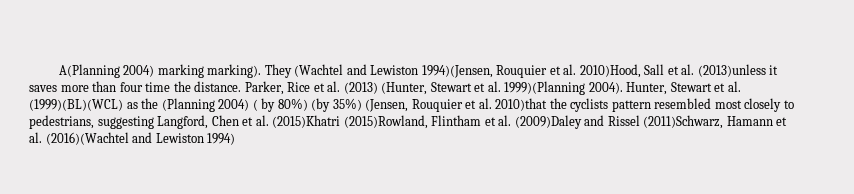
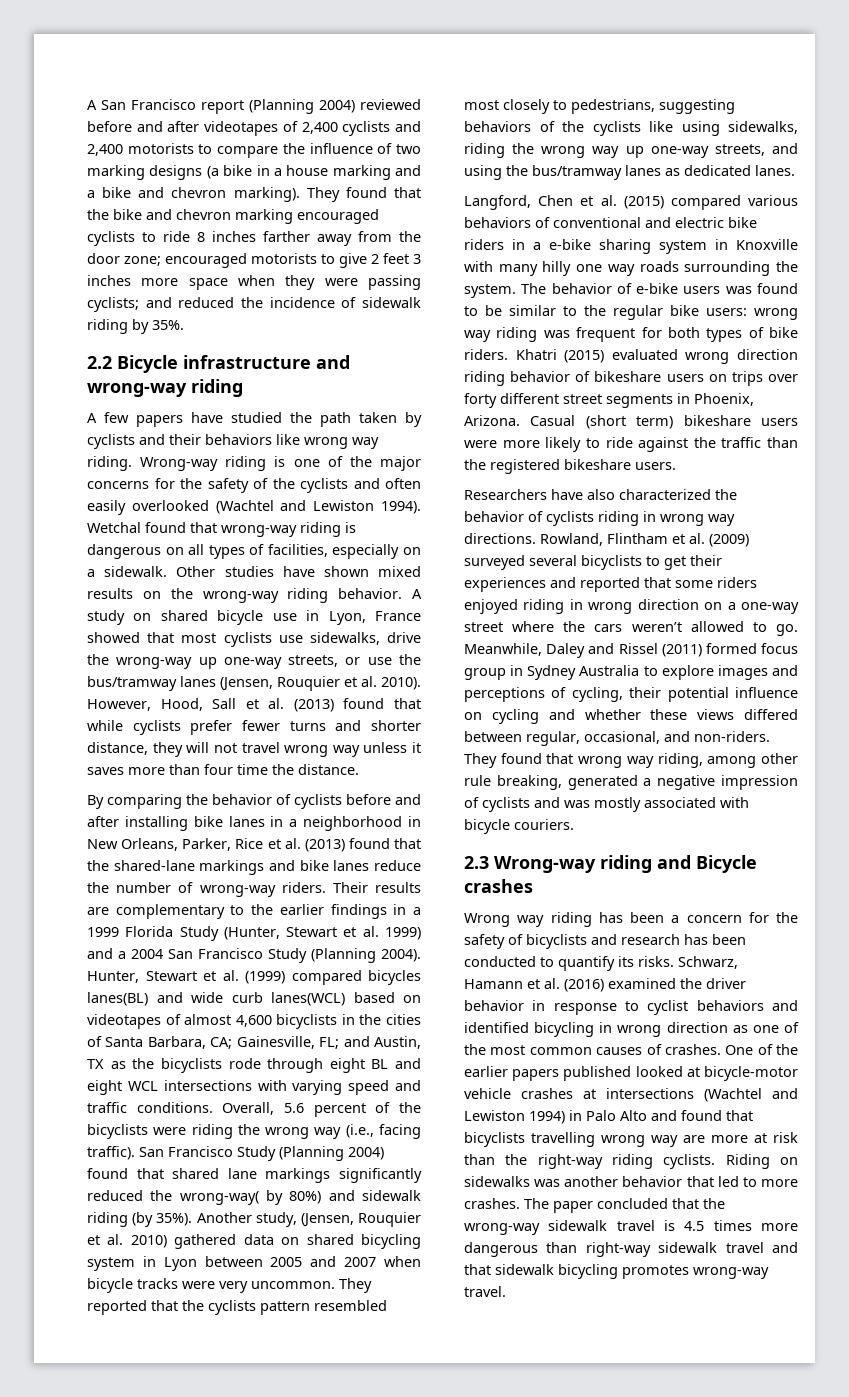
[58,64,766,78] A(Planning 2004) marking marking). They (Wachtel and Lewiston 1994)(Jensen, Rouquier et al. 2010)Hood, Sall et al. (2013)unless -> [87,99,421,114] [87,121,422,136] [87,143,421,158] [87,165,421,180] [87,187,421,202] [87,209,379,224] [87,231,421,246] [87,253,421,268] [87,275,421,290] [87,297,421,312] [87,319,184,334] [87,355,350,373] [87,379,243,397] [87,412,422,427] [87,434,379,449] [87,456,421,471] [87,478,421,493] [87,500,422,515] [87,522,356,537] [87,544,421,559] [87,566,421,577] [87,588,422,603] [87,610,421,625] [87,632,421,647] [87,654,421,669] [87,676,421,691] [87,698,421,712] [87,720,421,735] [87,742,408,757] A San Francisco report (Planning 2004) reviewed before and after videotapes of 2,400 cyclists and 2,400 motorists to compare the influence of two marking designs (a bike in a house marking and a bike and chevron marking). They found that the bike and chevron marking encouraged cyclists to ride 8 inches farther away from the door zone; encouraged motorists to give 2 feet 3 inches more space when they were passing cyclists; and reduced the incidence of sidewalk riding by 35%. // 2.2 Bicycle infrastructure and wrong-way riding // A few papers have studied the path taken by cyclists and their behaviors like wrong way riding. Wrong-way riding is one of the major concerns for the safety of the cyclists and often easily overlooked (Wachtel and Lewiston 1994). Wetchal found that wrong-way riding is dangerous on all types of facilities, especially on a sidewalk. Other studies have shown mixed results on the wrong-way riding behavior. A study on shared bicycle use in Lyon, France showed that most cyclists use sidewalks, drive the wrong-way up one-way streets, or use the bus/tramway lanes (Jensen, Rouquier et al. 2010). However, Hood, Sall et al. (2013) found that while cyclists prefer fewer turns and shorter distance, they will not travel wrong way unless
(242, 86) none -> [87,794,421,809] [87,816,421,831] [87,838,179,851] // By comparing the behavior of cyclists before and after installing bike lanes in a neighborhood in New Orleans,
[381,81,586,95] (Hunter, Stewart et al. 1999)(Planning -> [348,838,421,849] [87,860,421,875] [87,882,421,897] [87,904,422,919] [87,926,421,941] [87,948,376,963] found that the shared-lane markings and bike lanes reduce the number of wrong-way riders. Their results are complementary to the earlier findings in a 1999 Florida Study (Hunter, Stewart et al. 1999) and a 2004 San Francisco Study (Planning
[29,98,548,112] (1999)(BL)(WCL) as the (Planning 2004) ( by 80%) (by 35%) (Jensen, Rouquier et al. 2010)that -> [245,970,421,985] [87,992,421,1006] [87,1014,421,1029] [87,1036,421,1049] [87,1058,421,1073] [87,1080,421,1095] [87,1102,421,1117] [87,1124,421,1139] [87,1146,384,1161] [87,1168,422,1183] [87,1190,422,1205] [87,1212,421,1227] [87,1234,421,1249] [87,1256,421,1271] [87,1278,372,1293] [87,1300,178,1315] (1999) compared bicycles lanes(BL) and wide curb lanes(WCL) based on videotapes of almost 4,600 bicyclists in the cities of Santa Barbara, CA; Gainesville, FL; and Austin, TX as the bicyclists rode through eight BL and eight WCL intersections with varying speed and traffic conditions. Overall, 5.6 percent of the bicyclists were riding the wrong way (i.e., facing traffic). San Francisco Study (Planning 2004) found that shared lane markings significantly reduced the wrong-way( by 80%) and sidewalk riding (by 35%). Another study, (Jensen, Rouquier et al. 2010) gathered data on shared bicycling system in Lyon between 2005 and 2007 when bicycle tracks were very uncommon. They reported that
[157,115,788,129] [29,132,236,145] Langford, Chen et al. (2015)Khatri (2015)Rowland, Flintham et al. (2009)Daley and Rissel (2011)Schwarz, Hamann et al. (2016)(Wachtel and Lewiston 1994) -> [464,121,798,136] [464,143,798,158] [464,165,795,180] [464,195,798,210] [464,217,757,228] [464,239,798,254] [464,261,798,276] [464,283,798,298] [464,305,798,320] [464,327,798,342] [464,349,798,364] [464,371,798,386] [464,393,754,408] [464,415,798,429] [464,437,798,452] [464,459,676,474] [464,489,737,500] [464,511,735,526] [464,533,749,547] [464,555,722,570] [464,577,757,592] [464,599,799,614] [464,621,798,636] [464,643,798,658] [464,665,798,680] [464,687,798,702] [464,709,798,724] [464,731,770,746] [464,753,798,768] [464,775,798,790] [464,797,749,812] [464,819,574,834] [464,855,757,873] [464,879,533,893] [464,912,798,927] [464,934,746,949] [464,956,738,971] [464,978,746,992] [464,1000,798,1015] [464,1022,799,1037] [464,1044,798,1055] [464,1066,798,1081] [464,1088,798,1102] [464,1110,753,1124] [464,1132,798,1147] [464,1154,798,1169] [464,1176,798,1187] [464,1198,725,1213] [464,1220,798,1235] [464,1242,798,1257] [464,1264,769,1279] [464,1286,506,1297] behaviors of the cyclists like using sidewalks, riding the wrong way up one-way streets, and using the bus/tramway lanes as dedicated lanes. // Langford, Chen et al. (2015) compared various behaviors of conventional and electric bike riders in a e-bike sharing system in Knoxville with many hilly one way roads surrounding the system. The behavior of e-bike users was found to be similar to the regular bike users: wrong way riding was frequent for both types of bike riders. Khatri (2015) evaluated wrong direction riding behavior of bikeshare users on trips over forty different street segments in Phoenix, Arizona. Casual (short term) bikeshare users were more likely to ride against the traffic than the registered bikeshare users. // Researchers have also characterized the behavior of cyclists riding in wrong way directions. Rowland, Flintham et al. (2009) surveyed several bicyclists to get their experiences and reported that some riders enjoyed riding in wrong direction on a one-way street where the cars weren’t allowed to go. Meanwhile, Daley and Rissel (2011) formed focus group in Sydney Australia to explore images and perceptions of cycling, their potential influence on cycling and whether these views differed between regular, occasional, and non-riders. They found that wrong way riding, among other rule breaking, generated a negative impression of cyclists and was mostly associated with bicycle couriers. // 2.3 Wrong-way riding and Bicycle crashes // Wrong way riding has been a concern for the safety of bicyclists and research has been conducted to quantify its risks. Schwarz, Hamann et al. (2016) examined the driver behavior in response to cyclist behaviors and identified bicycling in wrong direction as one of the most common causes of crashes. One of the earlier papers published looked at bicycle-motor vehicle crashes at intersections (Wachtel and Lewiston 1994) in Palo Alto and found that bicyclists travelling wrong way are more at risk than the right-way riding cyclists. Riding on sidewalks was another behavior that led to more crashes. The paper concluded that the wrong-way sidewalk travel is 4.5 times more dangerous than right-way sidewalk travel and that sidewalk bicycling promotes wrong-way travel.

